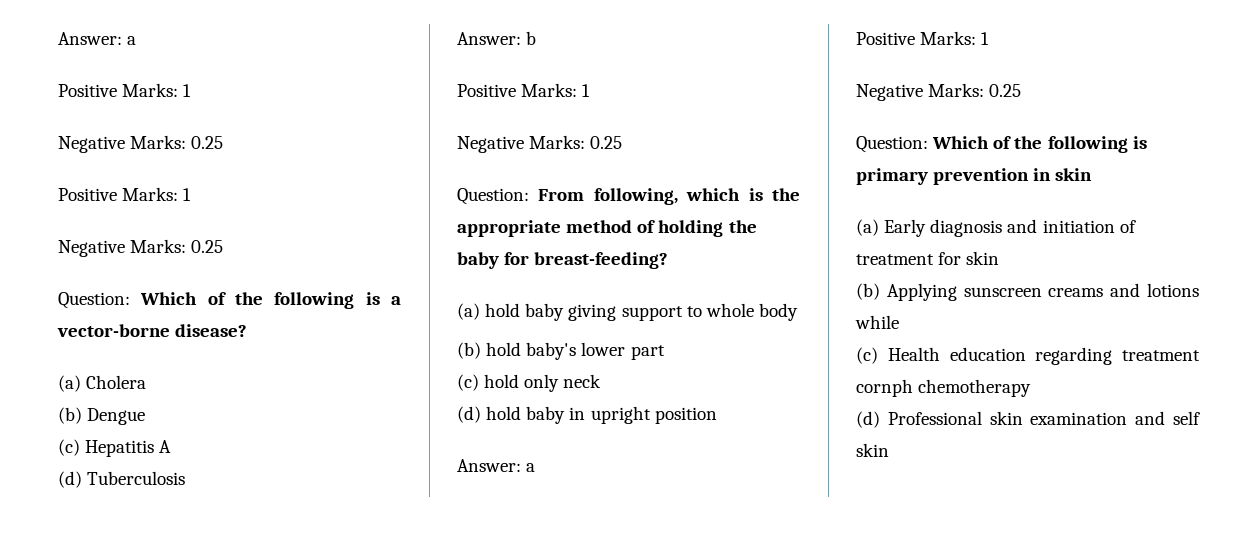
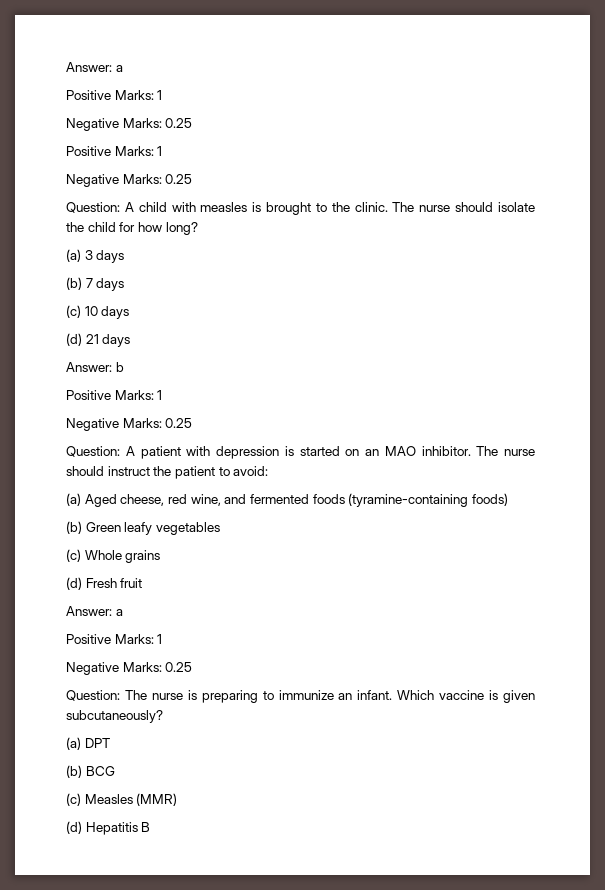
[140,292,401,309] [57,324,248,337] [58,375,147,392] [58,407,146,425] [58,439,172,457] [58,471,186,488] Which of the following is a vector-borne disease? // (a) Cholera // (b) Dengue // (c) Hepatitis A // (d) Tuberculosis -> [124,202,536,215] [66,222,198,235] [66,249,125,263] [66,277,125,291] [66,305,130,319] [66,333,131,347] A child with measles is brought to the clinic. The nurse should isolate the child for how long? // (a) 3 days // (b) 7 days // (c) 10 days // (d) 21 days
[538,188,800,205] [457,220,757,237] [457,252,669,269] [457,303,798,321] [457,342,665,360] [457,374,602,392] [457,406,717,424] From following, which is the appropriate method of holding the baby for breast-feeding? // (a) hold baby giving support to whole body // (b) hold baby's lower part // (c) hold only neck // (d) hold baby in upright position -> [125,446,535,459] [66,466,269,479] [66,493,508,507] [66,521,220,535] [66,549,161,563] [66,577,143,590] A patient with depression is started on an MAO inhibitor. The nurse should instruct the patient to avoid: // (a) Aged cheese, red wine, and fermented foods (tyramine-containing foods) // (b) Green leafy vegetables // (c) Whole grains // (d) Fresh fruit
[932,136,1147,153] [856,168,1093,185] [856,219,1136,237] [856,251,1000,265] [856,283,1199,301] [855,315,899,329] [856,347,1200,365] [856,379,1032,397] [856,411,1200,428] [856,443,889,457] Which of the following is primary prevention in skin // (a) Early diagnosis and initiation of treatment for skin // (b) Applying sunscreen creams and lotions while // (c) Health education regarding treatment cornph chemotherapy // (d) Professional skin examination and self skin -> [124,690,536,703] [66,710,163,723] [66,737,110,750] [66,765,115,778] [66,793,178,806] [66,821,151,835] The nurse is preparing to immunize an infant. Which vaccine is given subcutaneously? // (a) DPT // (b) BCG // (c) Measles (MMR) // (d) Hepatitis B

